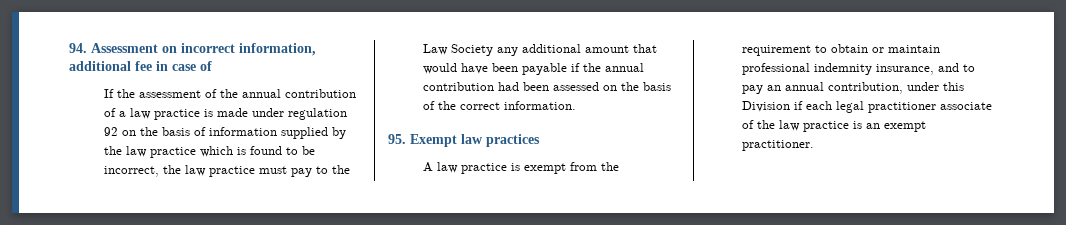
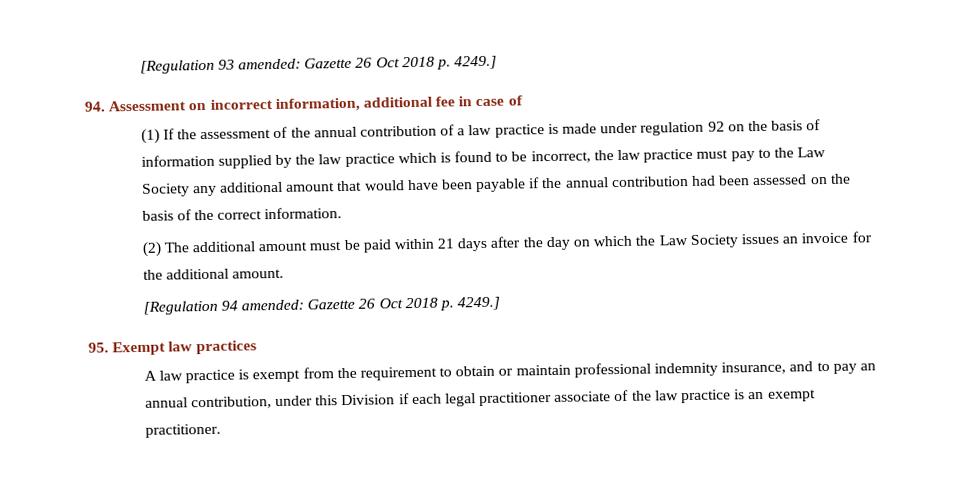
(69, 48) none -> [139,55,498,74] [Regulation 93 amended: Gazette 26 Oct 2018 p. 4249.] //
(212, 66) none -> [140,128,160,144] (1)
(576, 105) none -> [141,231,872,257] [142,268,284,280] [142,296,501,315] // (2) The additional amount must be paid within 21 days after the day on which the Law Society issues an invoice for the additional amount. // [Regulation 94 amended: Gazette 26 Oct 2018 p. 4249.]

